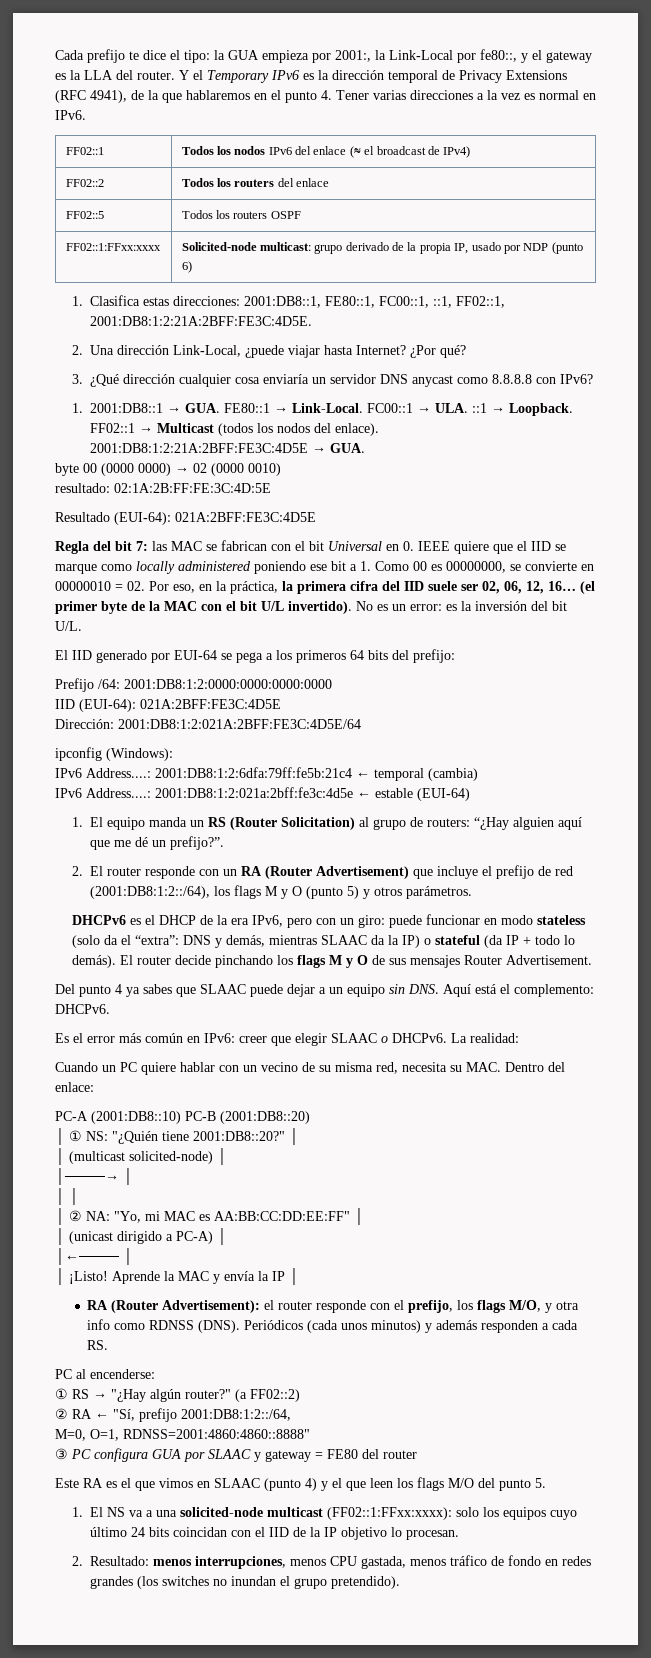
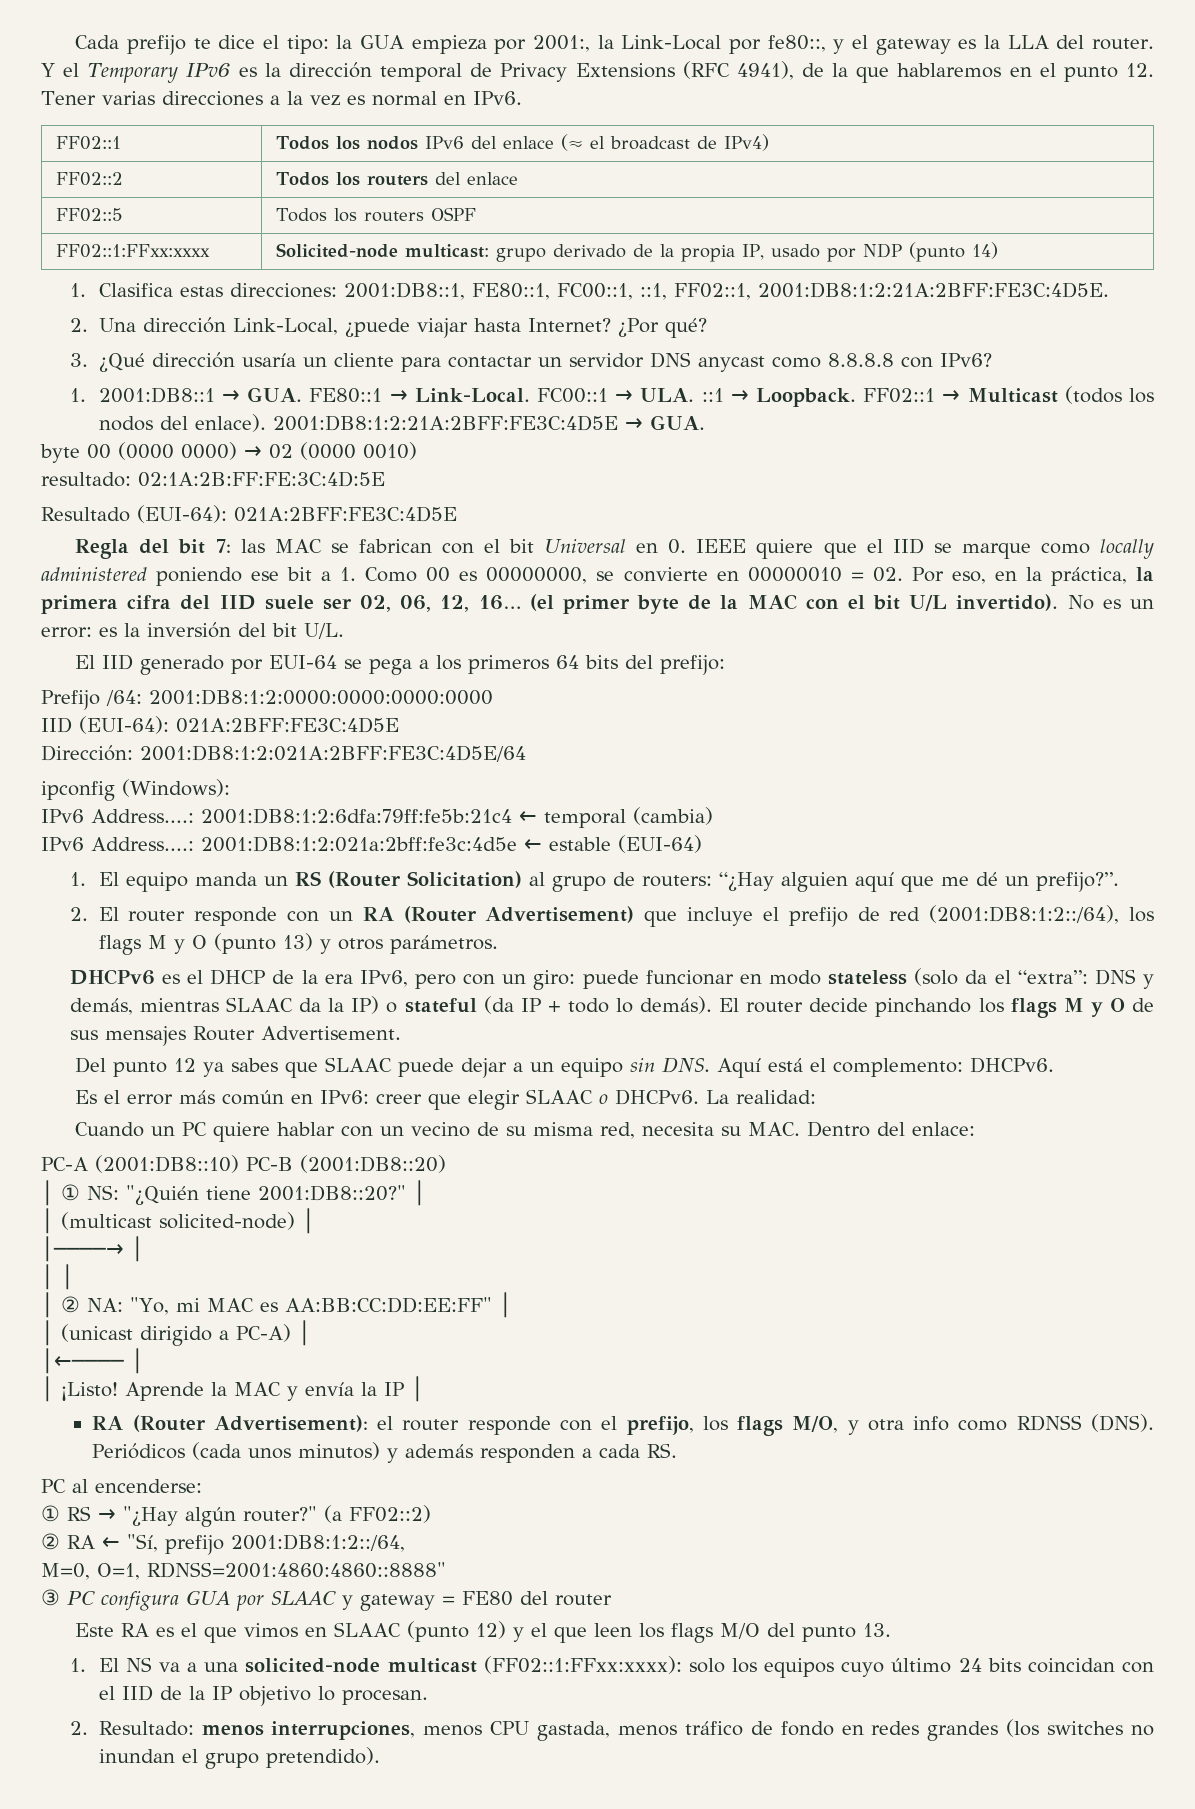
[321,90,332,100] 4. -> [1126,63,1155,77] 12.
[181,261,192,273] 6) -> [972,242,999,259] 14)
[178,374,309,387] cualquier cosa enviaría -> [241,353,532,372] usaría un cliente para contactar
[346,886,359,899] 5) -> [282,933,313,951] 13)
[115,984,122,994] 4 -> [174,1058,197,1072] 12
[305,1478,317,1491] 4) -> [476,1621,507,1639] 12)
[535,1478,546,1488] 5. -> [863,1623,892,1637] 13.

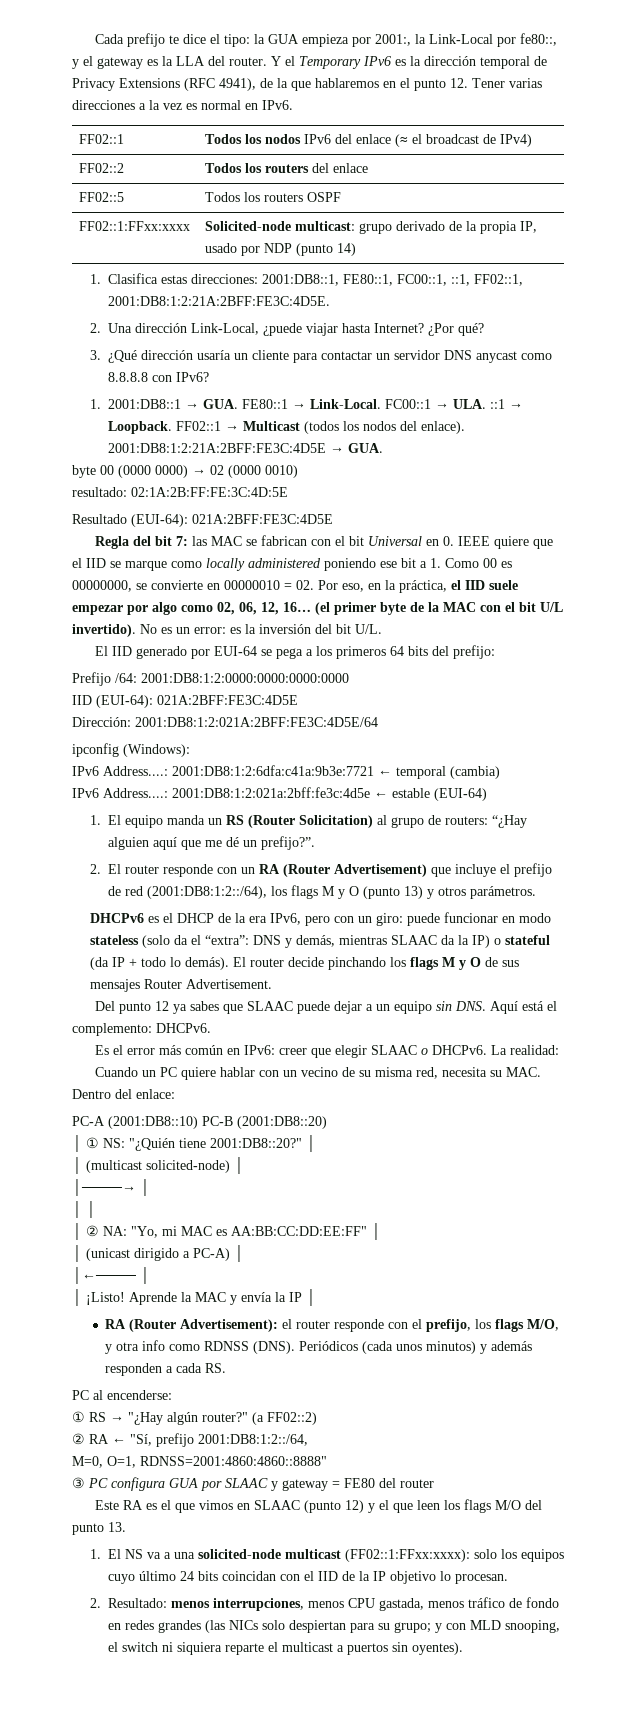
[1135,567,1154,581] [41,595,352,614] la primera cifra del IID suele ser -> [451,580,518,590] [72,602,213,615] el IID suele empezar por algo como
[201,808,512,824] 2001:DB8:1:2:6dfa:79ff:fe5b:21c4 -> [172,765,374,776] 2001:DB8:1:2:6dfa:c41a:9b3e:7721
[1006,1719,1155,1737] [98,1747,380,1769] (los switches no inundan el grupo pretendido). -> [204,1620,560,1633] [107,1642,463,1655] (las NICs solo despiertan para su grupo; y con MLD snooping, el switch ni siquiera reparte el multicast a puertos sin oyentes).

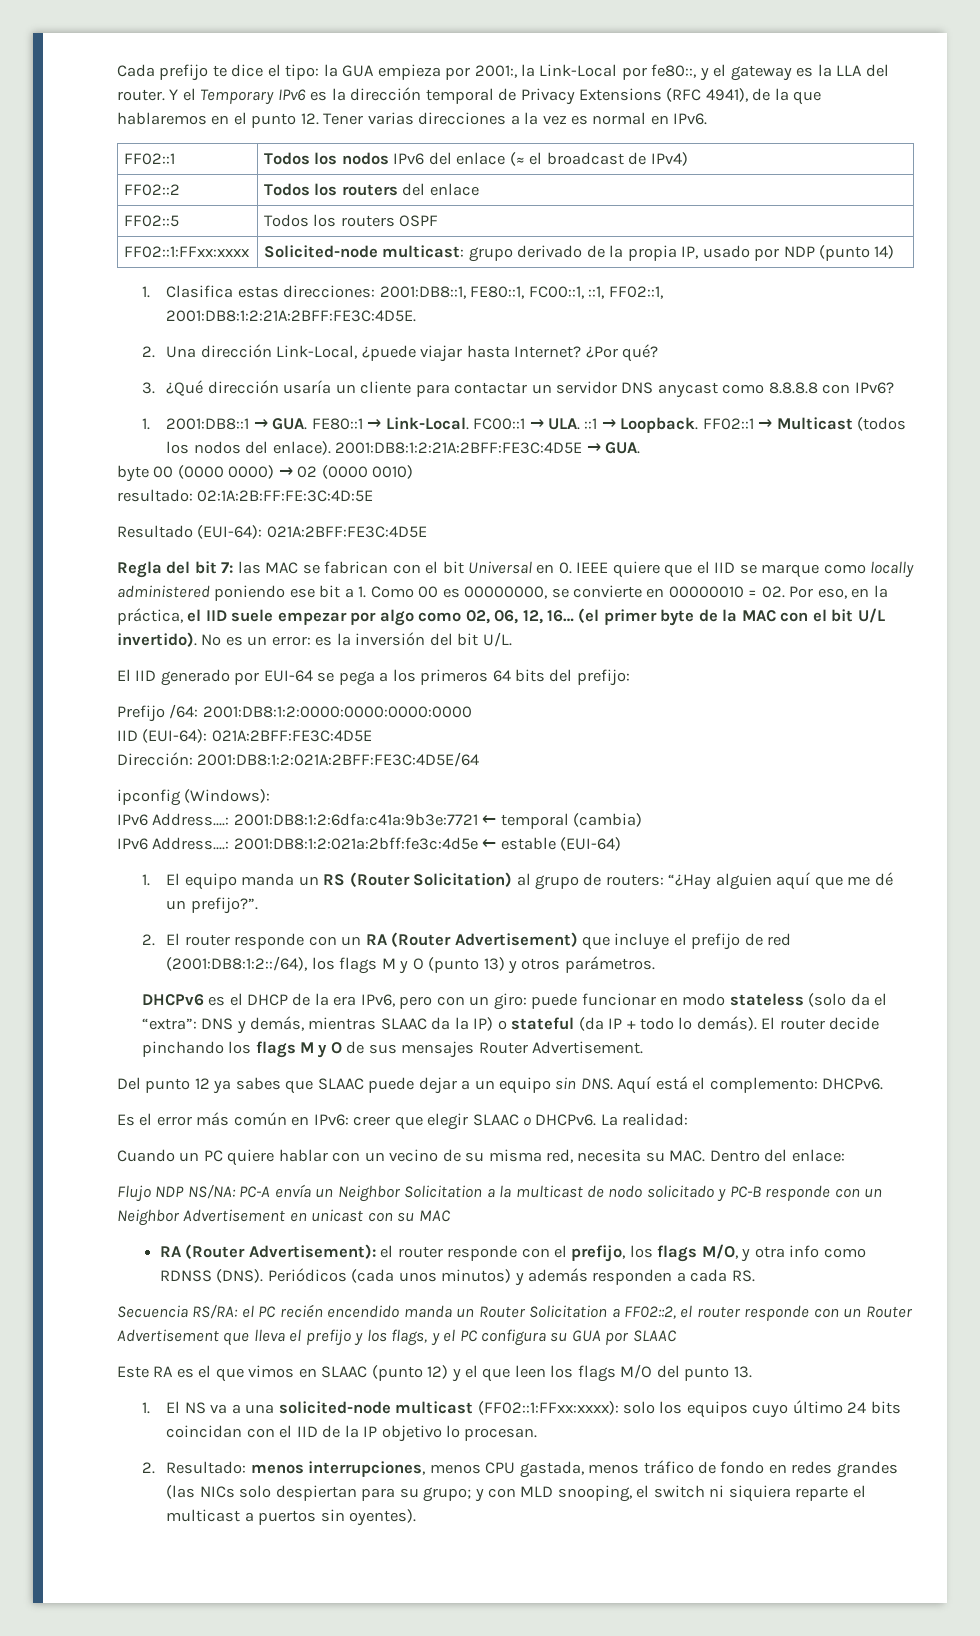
[72,1116,327,1129] [72,1135,316,1152] [72,1157,244,1174] [72,1179,150,1196] [72,1201,96,1218] [72,1223,381,1240] [72,1245,244,1262] [72,1267,150,1284] [72,1289,316,1306] PC-A (2001:DB8::10) PC-B (2001:DB8::20) // │ ① NS: "¿Quién tiene 2001:DB8::20?" │ // │ (multicast solicited-node) │ // │────→ │ // │ │ // │ ② NA: "Yo, mi MAC es AA:BB:CC:DD:EE:FF" │ // │ (unicast dirigido a PC-A) │ // │←──── │ // │ ¡Listo! Aprende la MAC y envía la IP │ -> [117,1184,883,1202] [117,1209,451,1226] Flujo NDP NS/NA: PC-A envía un Neighbor Solicitation a la multicast de nodo solicitado y PC-B responde con un Neighbor Advertisement en unicast con su MAC
[72,1390,172,1400] [72,1411,317,1425] [72,1433,308,1447] [72,1456,327,1468] [72,1477,85,1489] PC al encenderse: // ① RS → "¿Hay algún router?" (a FF02::2) // ② RA ← "Sí, prefijo 2001:DB8:1:2::/64, // M=0, O=1, RDNSS=2001:4860:4860::8888" // ③ -> [117,1304,913,1321] [117,1329,456,1346] Secuencia RS/RA: el PC recién encendido manda un Router Solicitation a FF02::2, el router responde con un Router Advertisement que lleva el prefijo y los flags, y el
(165, 1484) none -> [550,1332,568,1342] su
[271,1478,434,1491] y gateway = FE80 del router -> (677, 1336) none

